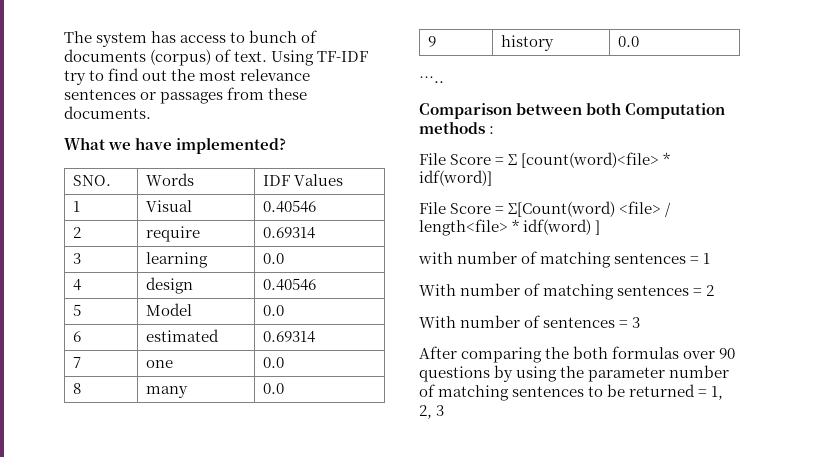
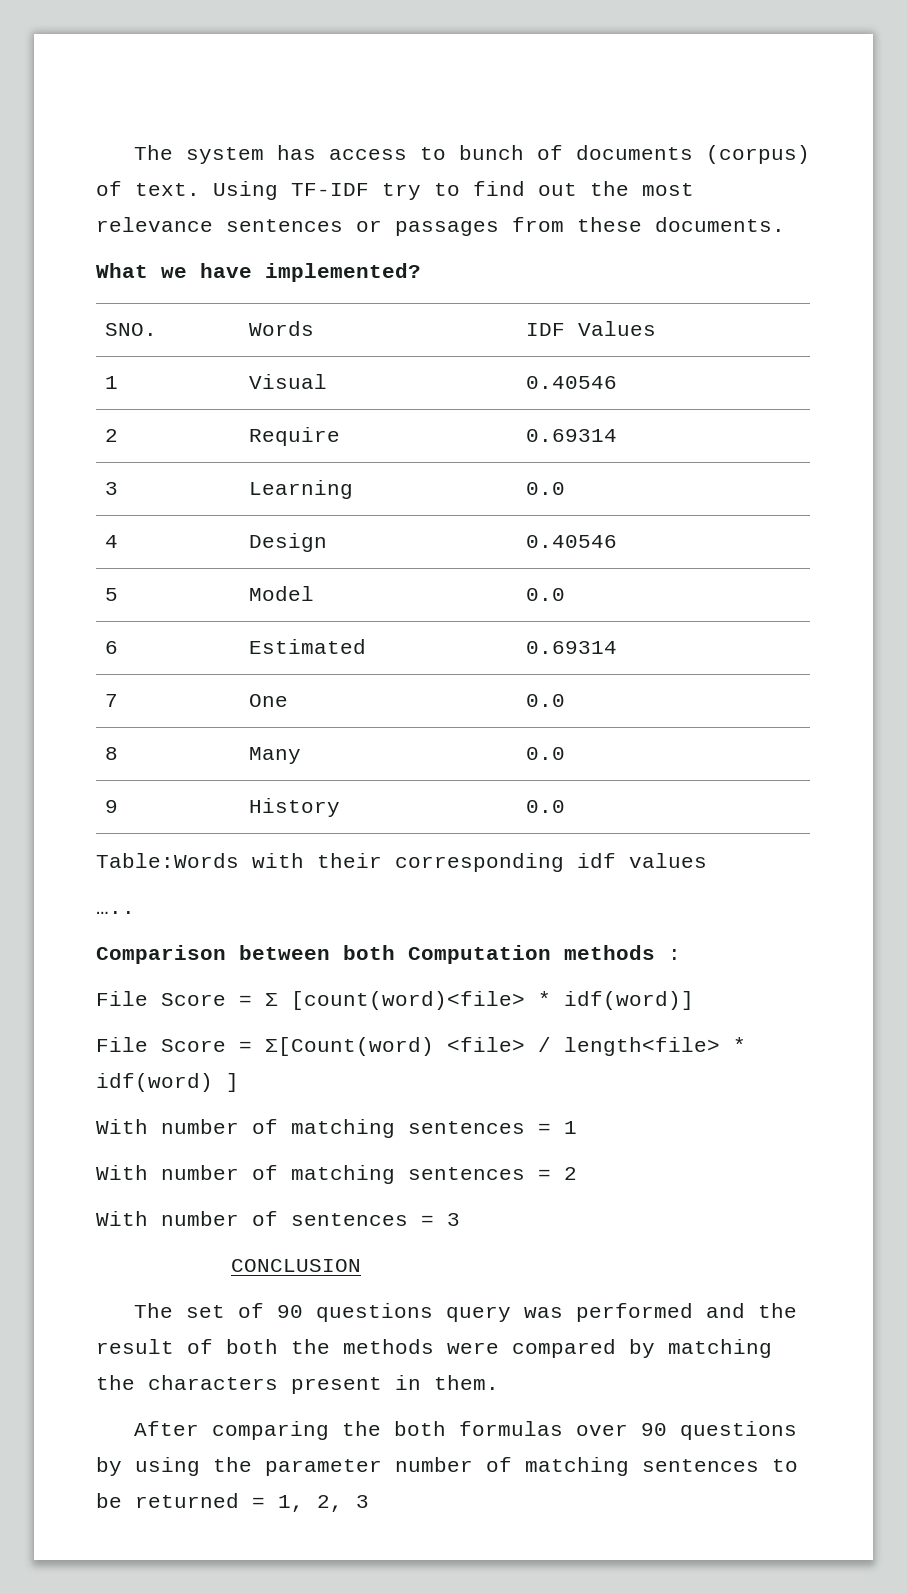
[146,226,201,242] require -> [249,427,341,446] Require
[146,252,209,268] learning -> [249,480,354,499] Learning
[146,277,194,294] design -> [249,533,328,552] Design
[146,329,220,342] estimated -> [249,639,367,654] Estimated
[146,360,174,368] one -> [249,694,289,707] One
[146,386,189,398] many -> [249,747,302,764] Many
[501,35,555,51] [618,36,640,47] history | 0.0 -> [249,798,341,817] [526,800,566,813] [96,853,707,872] History | 0.0 // Table:Words with their corresponding idf values
[418,252,453,264] with -> [96,1119,148,1134] With
(641, 322) none -> [230,1259,361,1272] [133,1303,797,1322] [96,1339,772,1358] [96,1375,499,1394] // CONCLUSION // The set of 90 questions query was performed and the result of both the methods were compared by matching the characters present in them.

